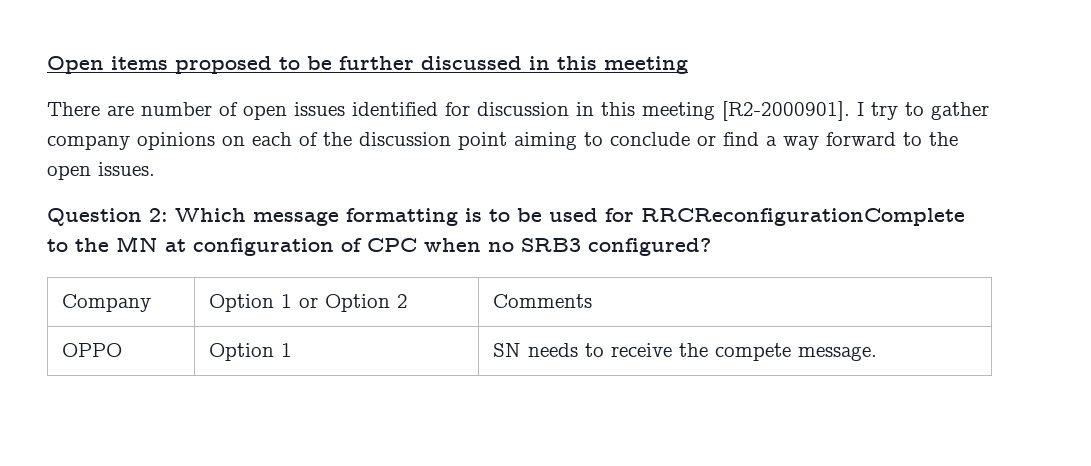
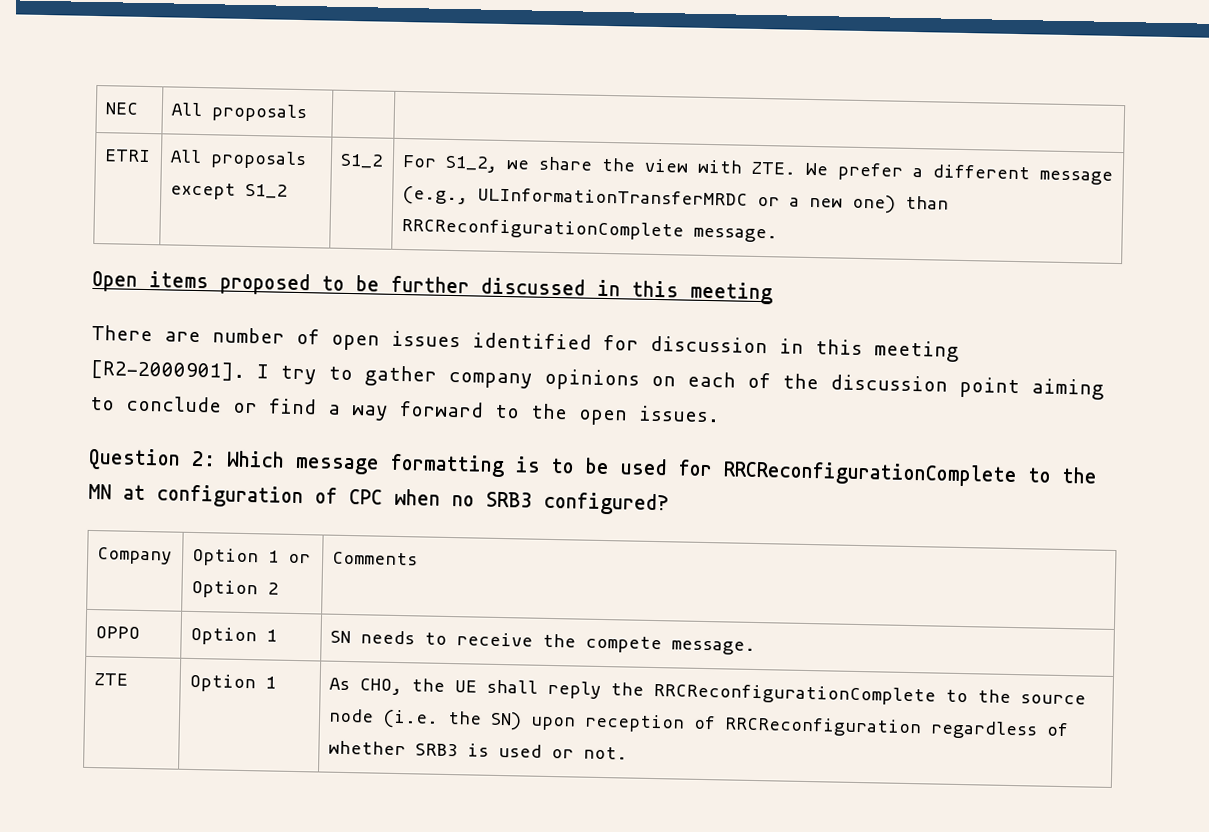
(47, 65) none -> [105,102,140,115] [171,102,309,123] [104,149,152,163] [170,149,308,170] [170,182,288,200] [340,153,384,169] [402,155,1114,185] [402,186,950,214] [401,218,779,243] NEC | All proposals | | // ETRI | All proposals except S1_2 | S1_2 | For S1_2, we share the view with ZTE. We prefer a different message (e.g., ULInformationTransferMRDC or a new one) than RRCReconfigurationComplete message. //
(877, 353) none -> [94,673,129,686] [189,673,277,693] [329,677,1087,706] [328,708,1070,740] [328,740,629,760] // ZTE | Option 1 | As CHO, the UE shall reply the RRCReconfigurationComplete to the source node (i.e. the SN) upon reception of RRCReconfiguration regardless of whether SRB3 is used or not.

